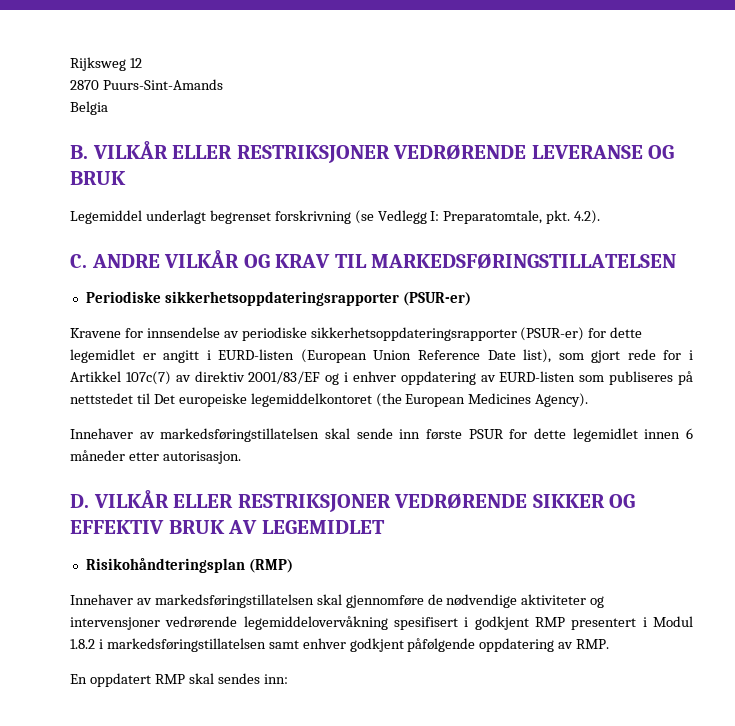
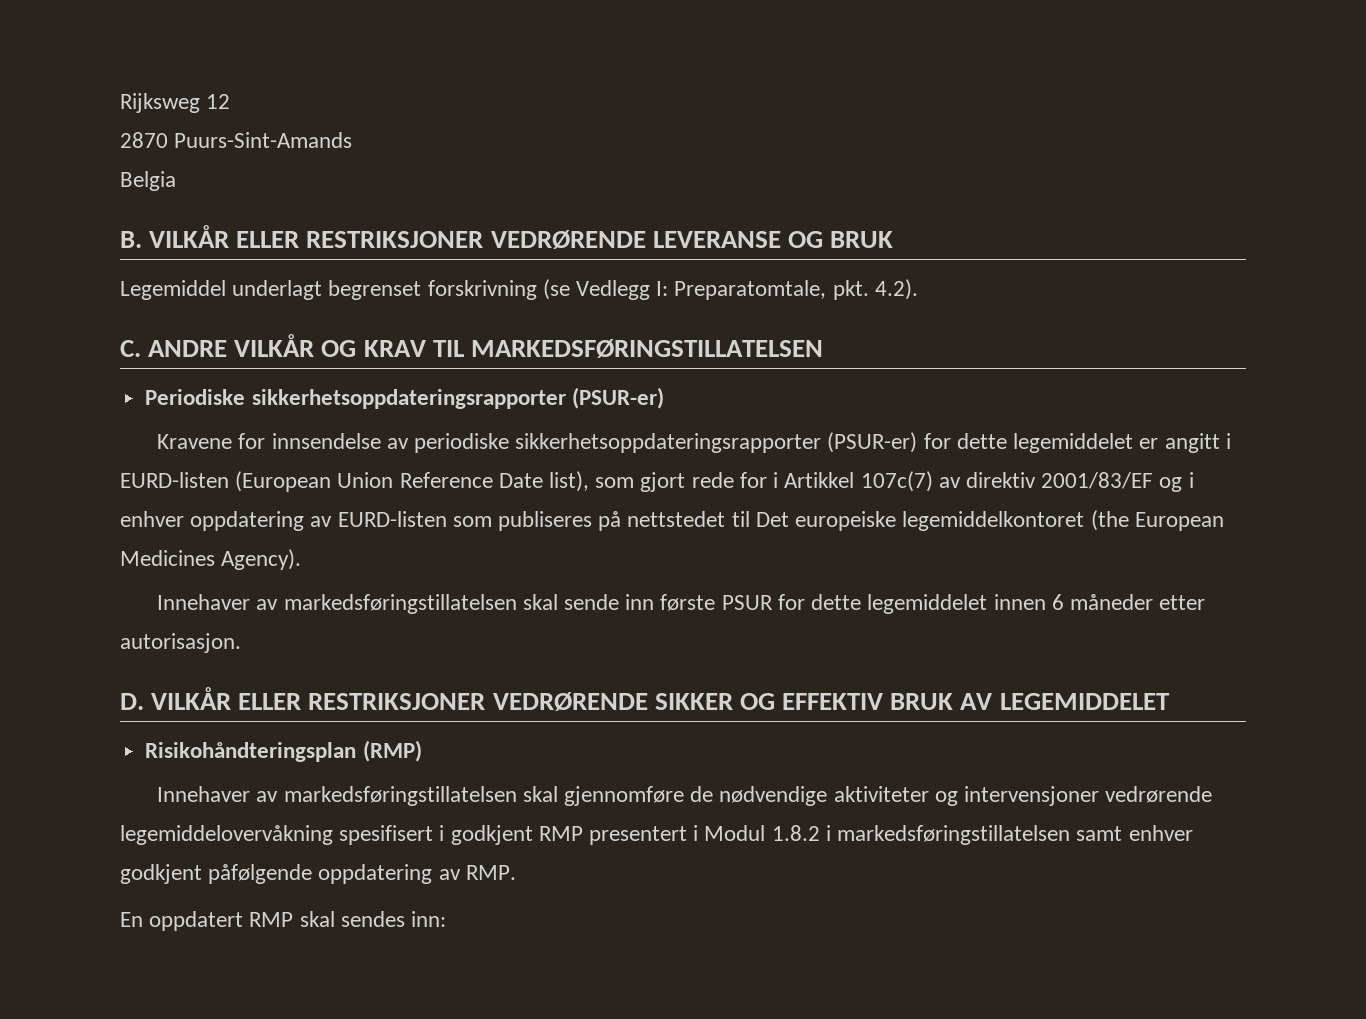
[70,349,135,363] legemidlet -> [1013,433,1134,453] legemiddelet
[572,428,638,442] legemidlet -> [867,594,988,614] legemiddelet
[261,520,385,534] LEGEMIDLET -> [999,693,1170,710] LEGEMIDDELET

